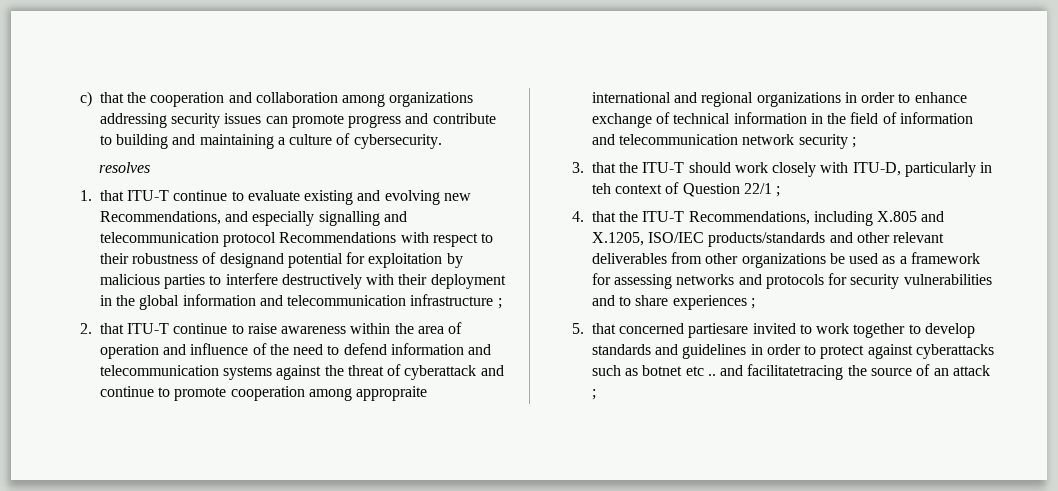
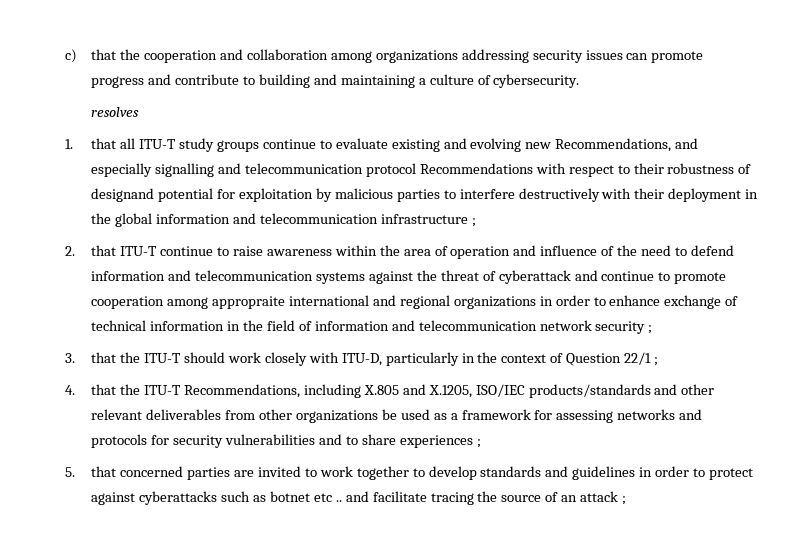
[126,190,169,201] ITU-T -> [120,138,259,152] all ITU-T study groups
[591,183,611,194] teh -> [477,352,498,363] the
[688,323,749,338] partiesare -> [187,467,255,480] parties are
[747,364,844,380] facilitatetracing -> [372,491,474,505] facilitate tracing

